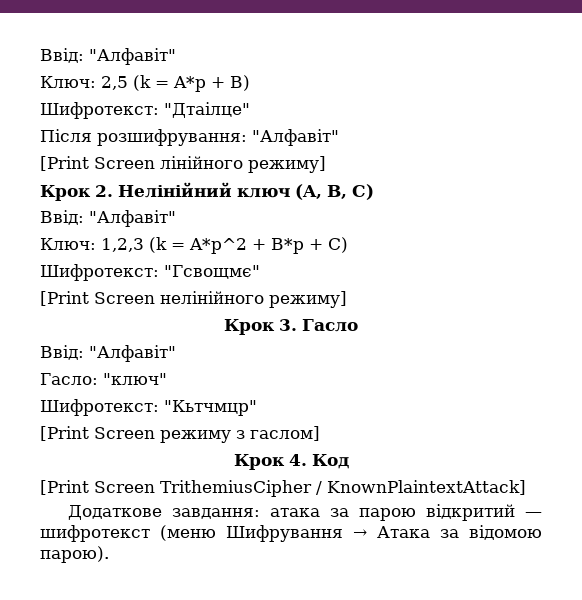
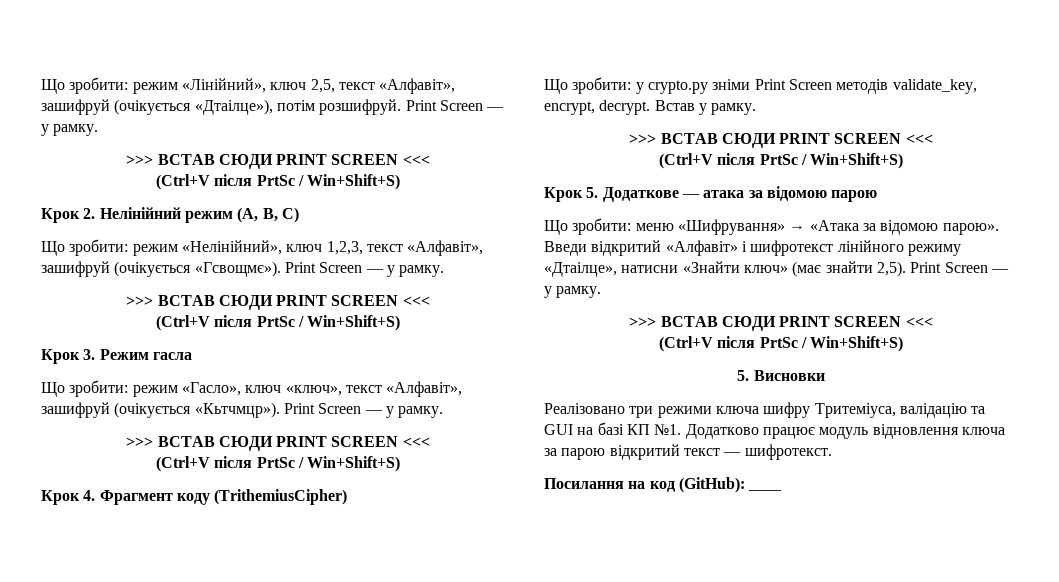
[40,48,176,65] [40,75,250,92] [40,102,250,119] [40,129,339,146] [40,156,326,173] Ввід: "Алфавіт" // Ключ: 2,5 (k = A*p + B) // Шифротекст: "Дтаілце" // Після розшифрування: "Алфавіт" // [Print Screen лінійного режиму] -> [41,77,456,94] [41,99,505,115] [41,124,99,136] [126,154,430,169] [155,174,401,190] Що зробити: режим «Лінійний», ключ 2,5, текст «Алфавіт», зашифруй (очікується «Дтаілце»), потім розшифруй. Print Screen — у рамку. // >>> ВСТАВ СЮДИ PRINT SCREEN <<< // (Ctrl+V після PrtSc / Win+Shift+S)
[237,187,290,198] ключ -> [184,211,233,223] режим
[40,210,176,227] [40,237,348,254] [40,264,260,281] [40,291,347,308] [224,319,358,335] [40,345,176,362] [40,373,167,385] [40,399,257,416] [40,426,320,443] [233,454,349,470] [40,480,526,497] [67,504,543,521] [40,525,542,542] [40,546,109,563] Ввід: "Алфавіт" // Ключ: 1,2,3 (k = A*p^2 + B*p + C) // Шифротекст: "Гсвощмє" // [Print Screen нелінійного режиму] // Крок 3. Гасло // Ввід: "Алфавіт" // Гасло: "ключ" // Шифротекст: "Кьтчмцр" // [Print Screen режиму з гаслом] // Крок 4. Код // [Print Screen TrithemiusCipher / KnownPlaintextAttack] // Додаткове завдання: атака за парою відкритий — шифротекст (меню Шифрування → Атака за відомою парою). -> [41,239,484,256] [41,261,445,277] [126,295,430,310] [155,315,401,331] [41,349,192,364] [41,380,463,397] [41,402,444,418] [126,436,430,451] [155,456,401,472] [41,489,348,505] [544,77,977,94] [544,100,757,115] [629,133,933,148] [658,153,904,169] [544,186,878,202] [544,218,999,235] [544,240,961,256] [544,261,1009,277] [544,286,602,298] [629,316,933,331] [658,336,904,352] [737,370,825,381] [544,402,986,418] [544,422,1005,439] [544,444,832,460] [544,477,783,493] Що зробити: режим «Нелінійний», ключ 1,2,3, текст «Алфавіт», зашифруй (очікується «Гсвощмє»). Print Screen — у рамку. // >>> ВСТАВ СЮДИ PRINT SCREEN <<< // (Ctrl+V після PrtSc / Win+Shift+S) // Крок 3. Режим гасла // Що зробити: режим «Гасло», ключ «ключ», текст «Алфавіт», зашифруй (очікується «Кьтчмцр»). Print Screen — у рамку. // >>> ВСТАВ СЮДИ PRINT SCREEN <<< // (Ctrl+V після PrtSc / Win+Shift+S) // Крок 4. Фрагмент коду (TrithemiusCipher) // Що зробити: у crypto.py зніми Print Screen методів validate_key, encrypt, decrypt. Встав у рамку. // >>> ВСТАВ СЮДИ PRINT SCREEN <<< // (Ctrl+V після PrtSc / Win+Shift+S) // Крок 5. Додаткове — атака за відомою парою // Що зробити: меню «Шифрування» → «Атака за відомою парою». Введи відкритий «Алфавіт» і шифротекст лінійного режиму «Дтаілце», натисни «Знайти ключ» (має знайти 2,5). Print Screen — у рамку. // >>> ВСТАВ СЮДИ PRINT SCREEN <<< // (Ctrl+V після PrtSc / Win+Shift+S) // 5. Висновки // Реалізовано три режими ключа шифру Тритеміуса, валідацію та GUI на базі КП №1. Додатково працює модуль відновлення ключа за парою відкритий текст — шифротекст. // Посилання на код (GitHub): ____

